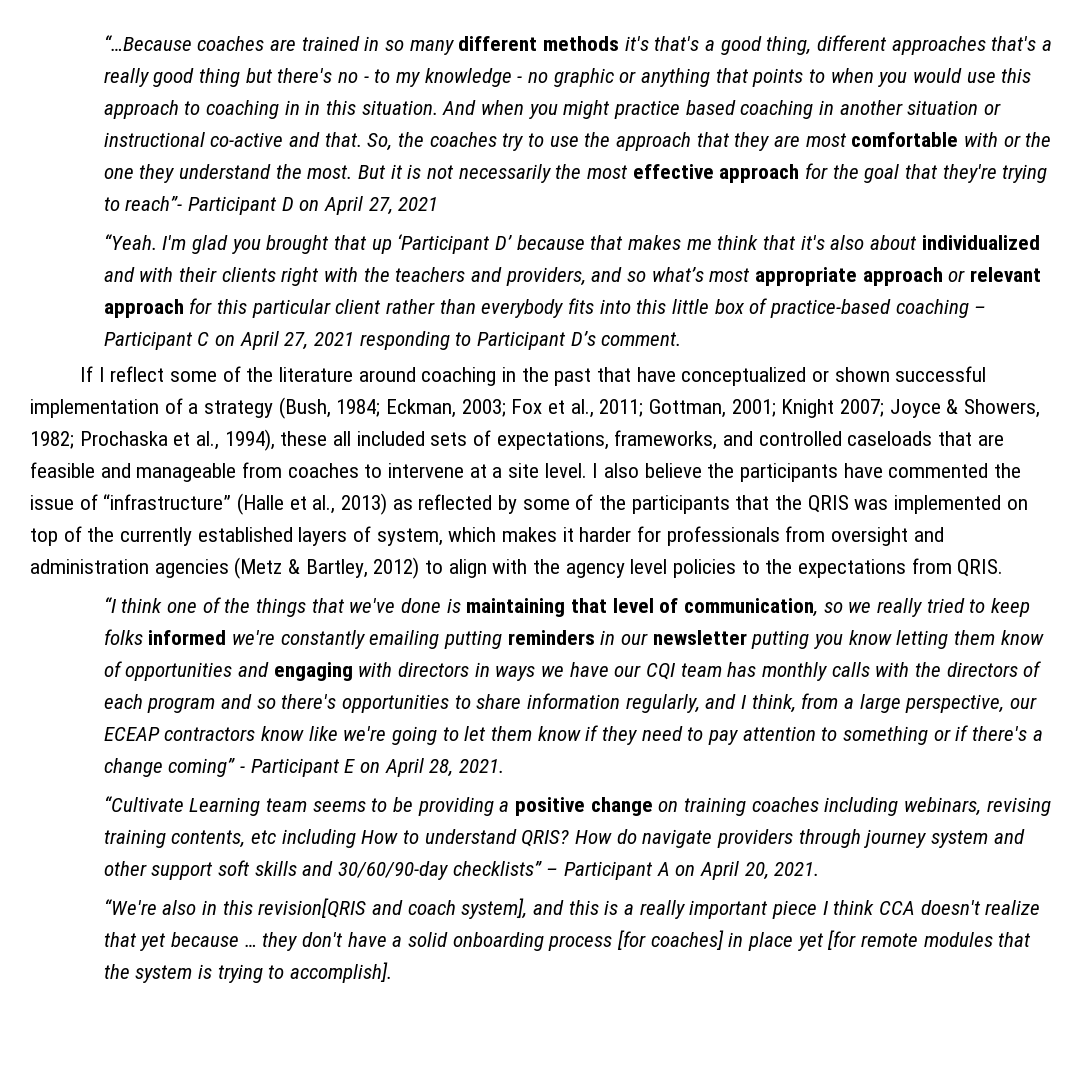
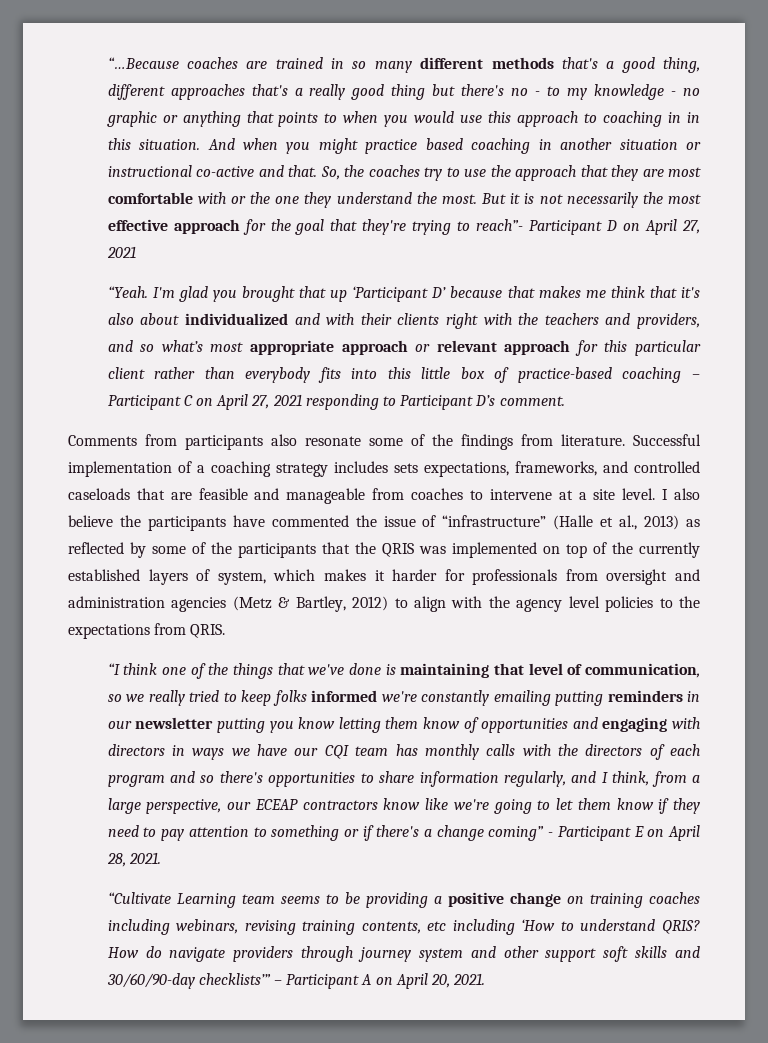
[624,36,649,51] it's -> (554, 63) none
[79,366,987,386] [30,397,1041,419] [30,429,492,451] If I reflect some of the literature around coaching in the past that have conceptualized or shown successful implementation of a strategy (Bush, 1984; Eckman, 2003; Fox et al., 2011; Gottman, 2001; Knight 2007; Joyce & Showers, 1982; Prochaska et al., 1994), these all included sets of -> [68,434,701,450] [68,461,418,477] Comments from participants also resonate some of the findings from literature. Successful implementation of a coaching strategy includes sets
[361,830,399,844] How -> [521,919,556,931] ‘How
[452,861,542,876] checklists” -> [198,973,271,985] checklists’”
[103,898,1041,919] [103,930,1032,951] [103,962,392,983] // “We're also in this revision[QRIS and coach system], and this is a really important piece I think CCA doesn't realize that yet because … they don't have a solid onboarding process [for coaches] in place yet [for remote modules that the system is trying to accomplish]. -> (486, 979) none

